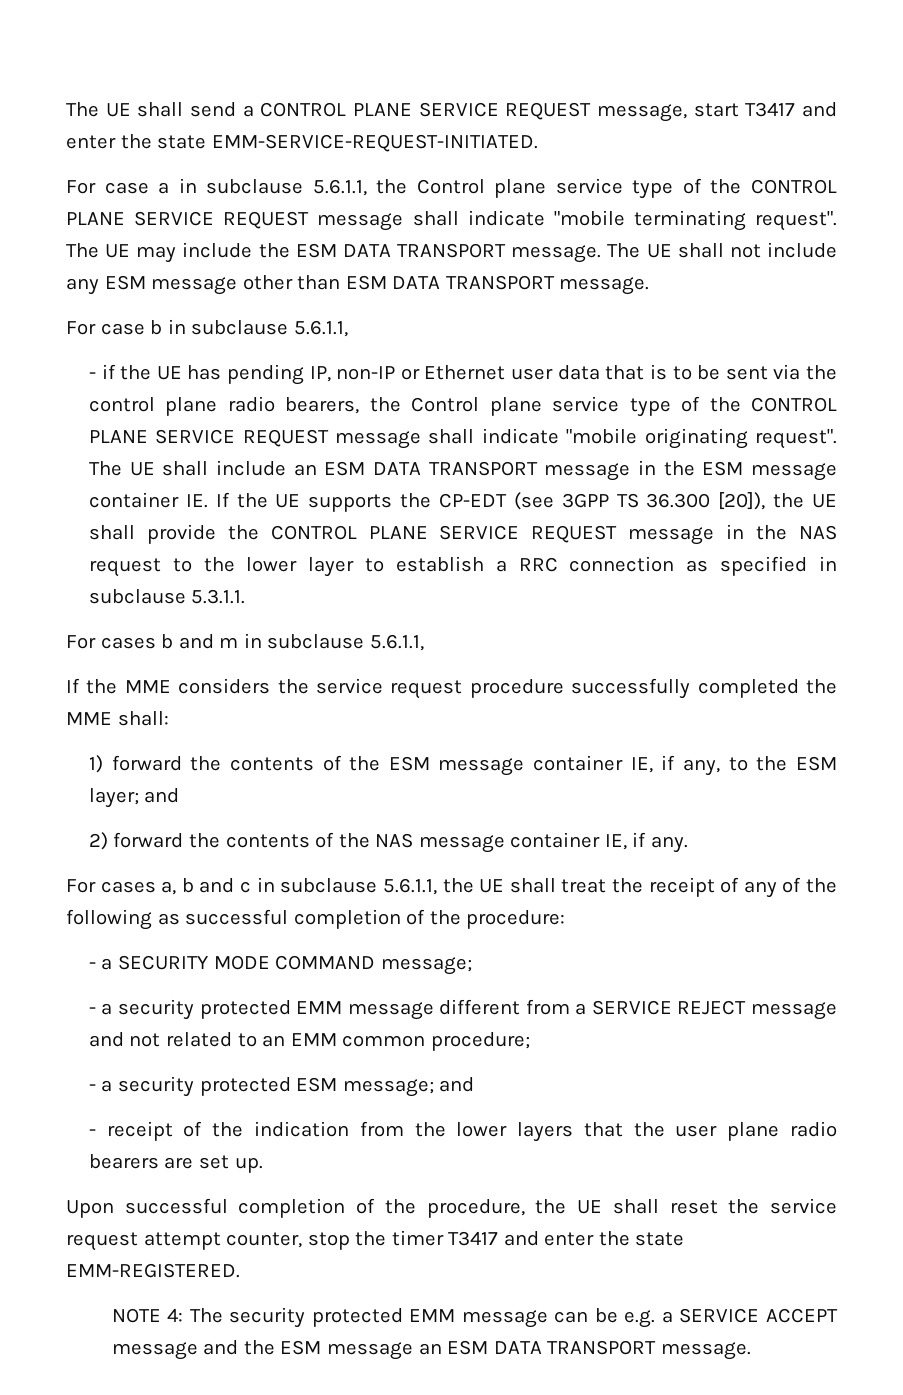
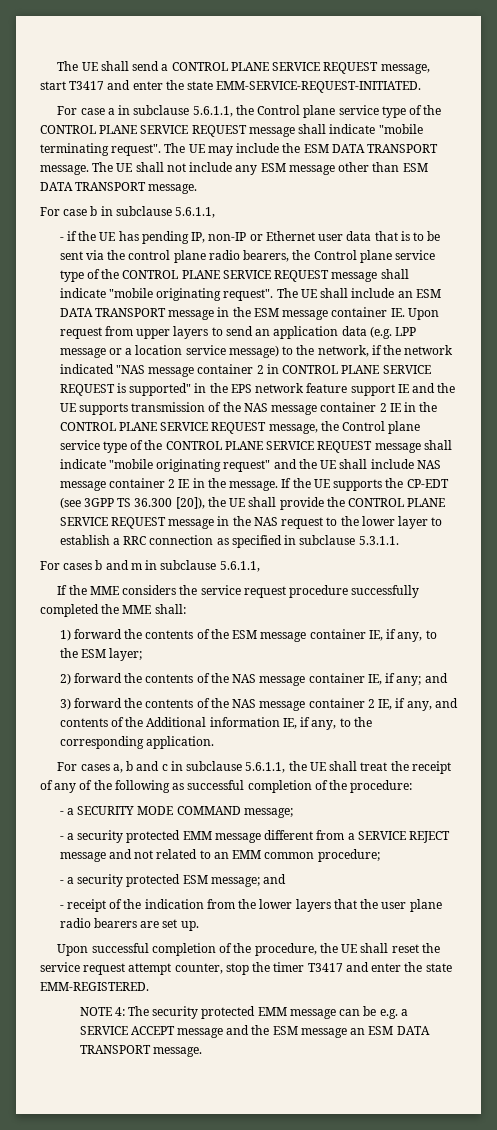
(208, 501) none -> [407,308,439,320] [59,326,417,339] [59,345,454,358] [59,364,431,377] [59,383,456,396] [59,402,438,415] [59,421,421,434] [59,440,452,453] [59,459,441,472] [59,478,279,491] Upon request from upper layers to send an application data (e.g. LPP message or a location service message) to the network, if the network indicated "NAS message container 2 in CONTROL PLANE SERVICE REQUEST is supported" in the EPS network feature support IE and the UE supports transmission of the NAS message container 2 IE in the CONTROL PLANE SERVICE REQUEST message, the Control plane service type of the CONTROL PLANE SERVICE REQUEST message shall indicate "mobile originating request" and the UE shall include NAS message container 2 IE in the message.
[144,788,180,803] and -> (143, 654) none
[650,836,688,853] any. -> [396,673,448,686] [59,698,458,711] [59,717,372,730] [59,736,214,749] any; and // 3) forward the contents of the NAS message container 2 IE, if any, and contents of the Additional information IE, if any, to the corresponding application.

